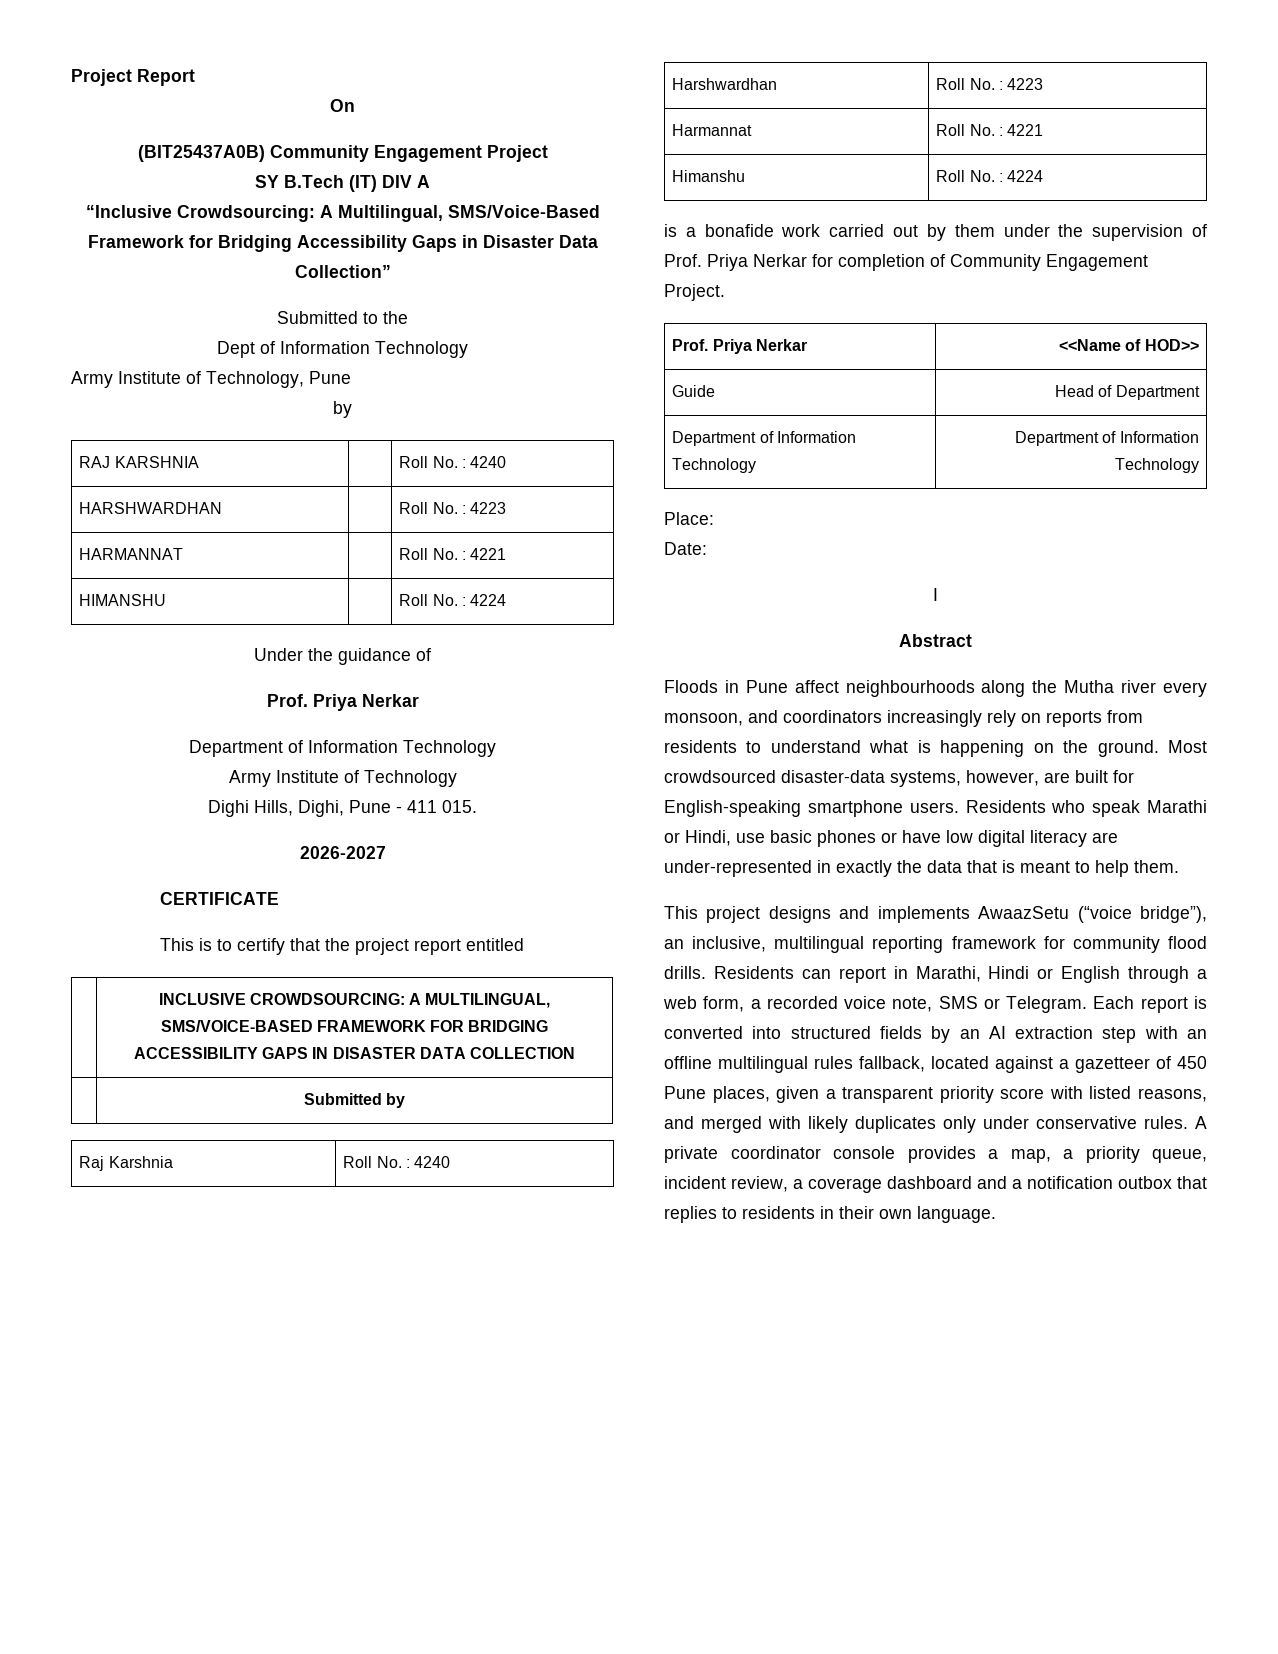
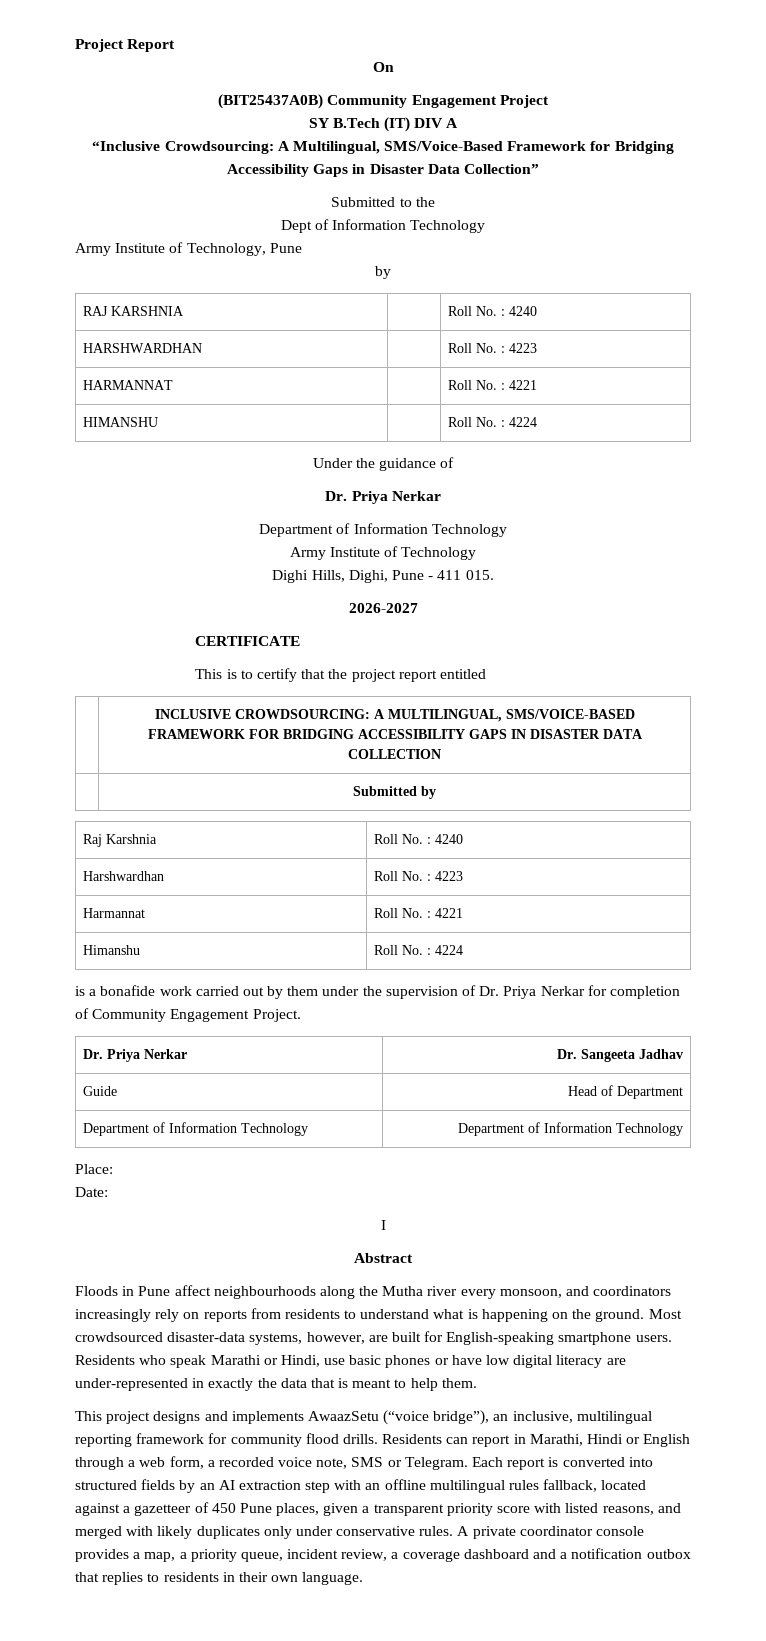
[266,694,308,707] Prof. -> [325,491,348,501] Dr.
[664,254,702,267] Prof. -> [479,986,500,996] Dr.
[672,339,709,351] Prof. -> [82,1049,103,1059] Dr.
[1059,339,1199,351] <<Name of HOD>> -> [557,1049,684,1062] Dr. Sangeeta Jadhav

